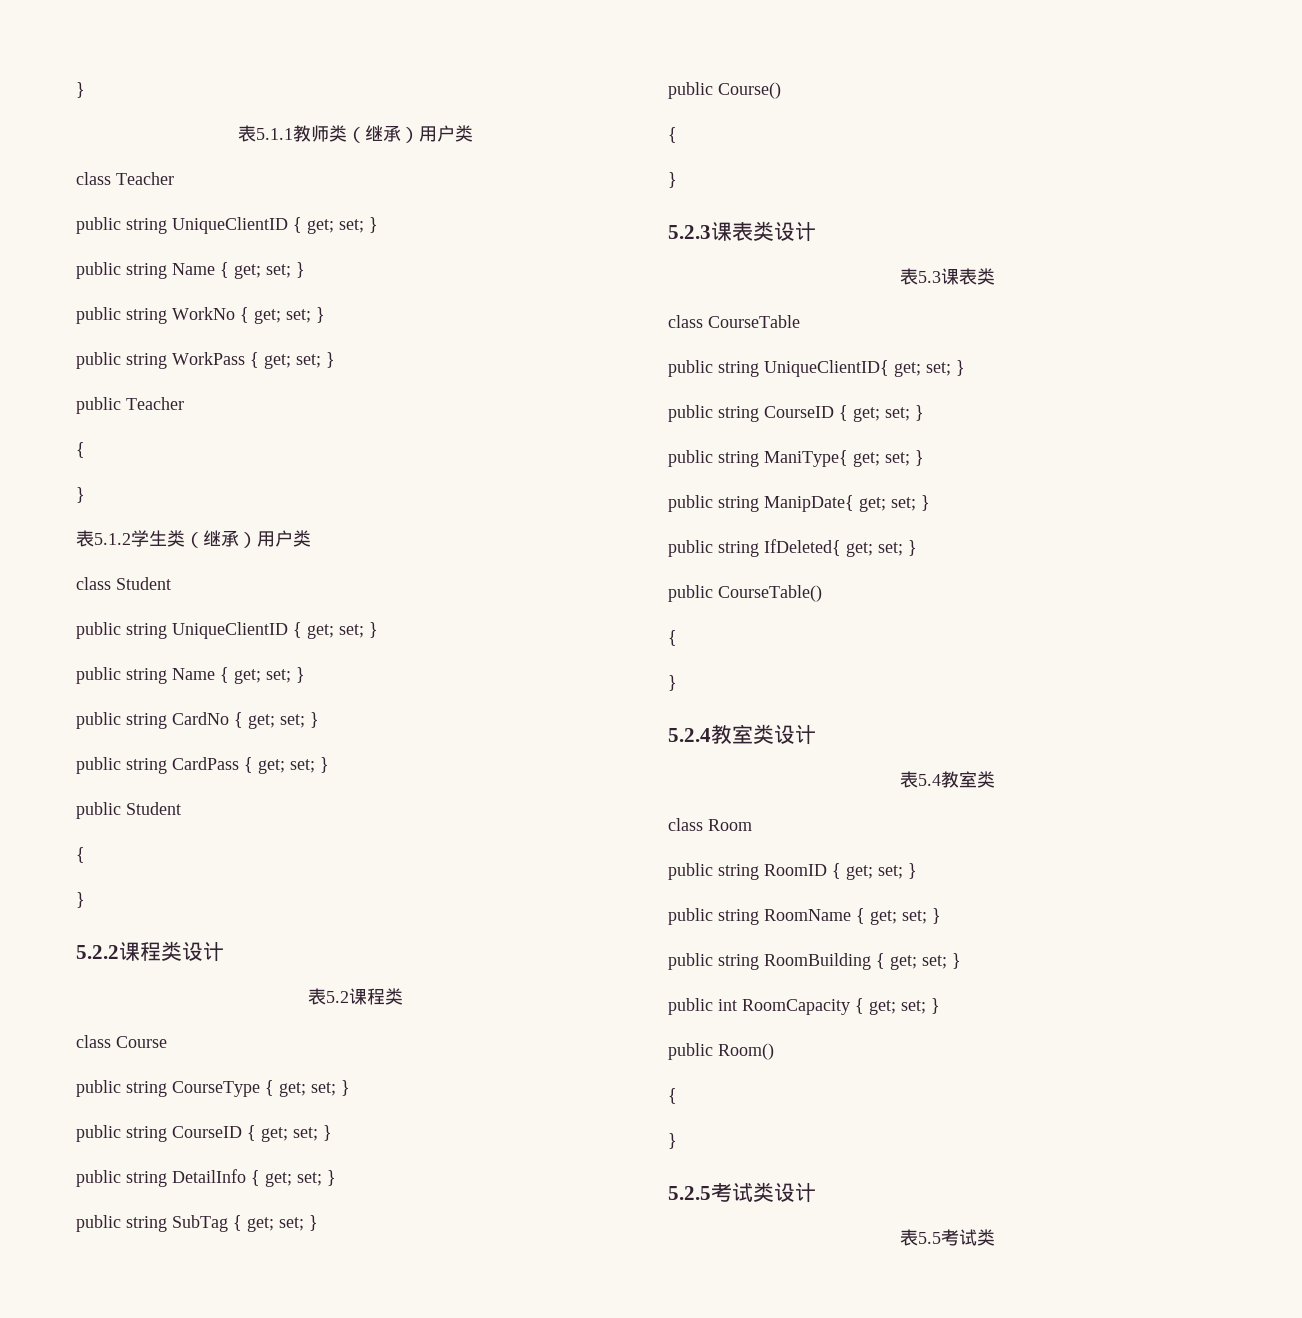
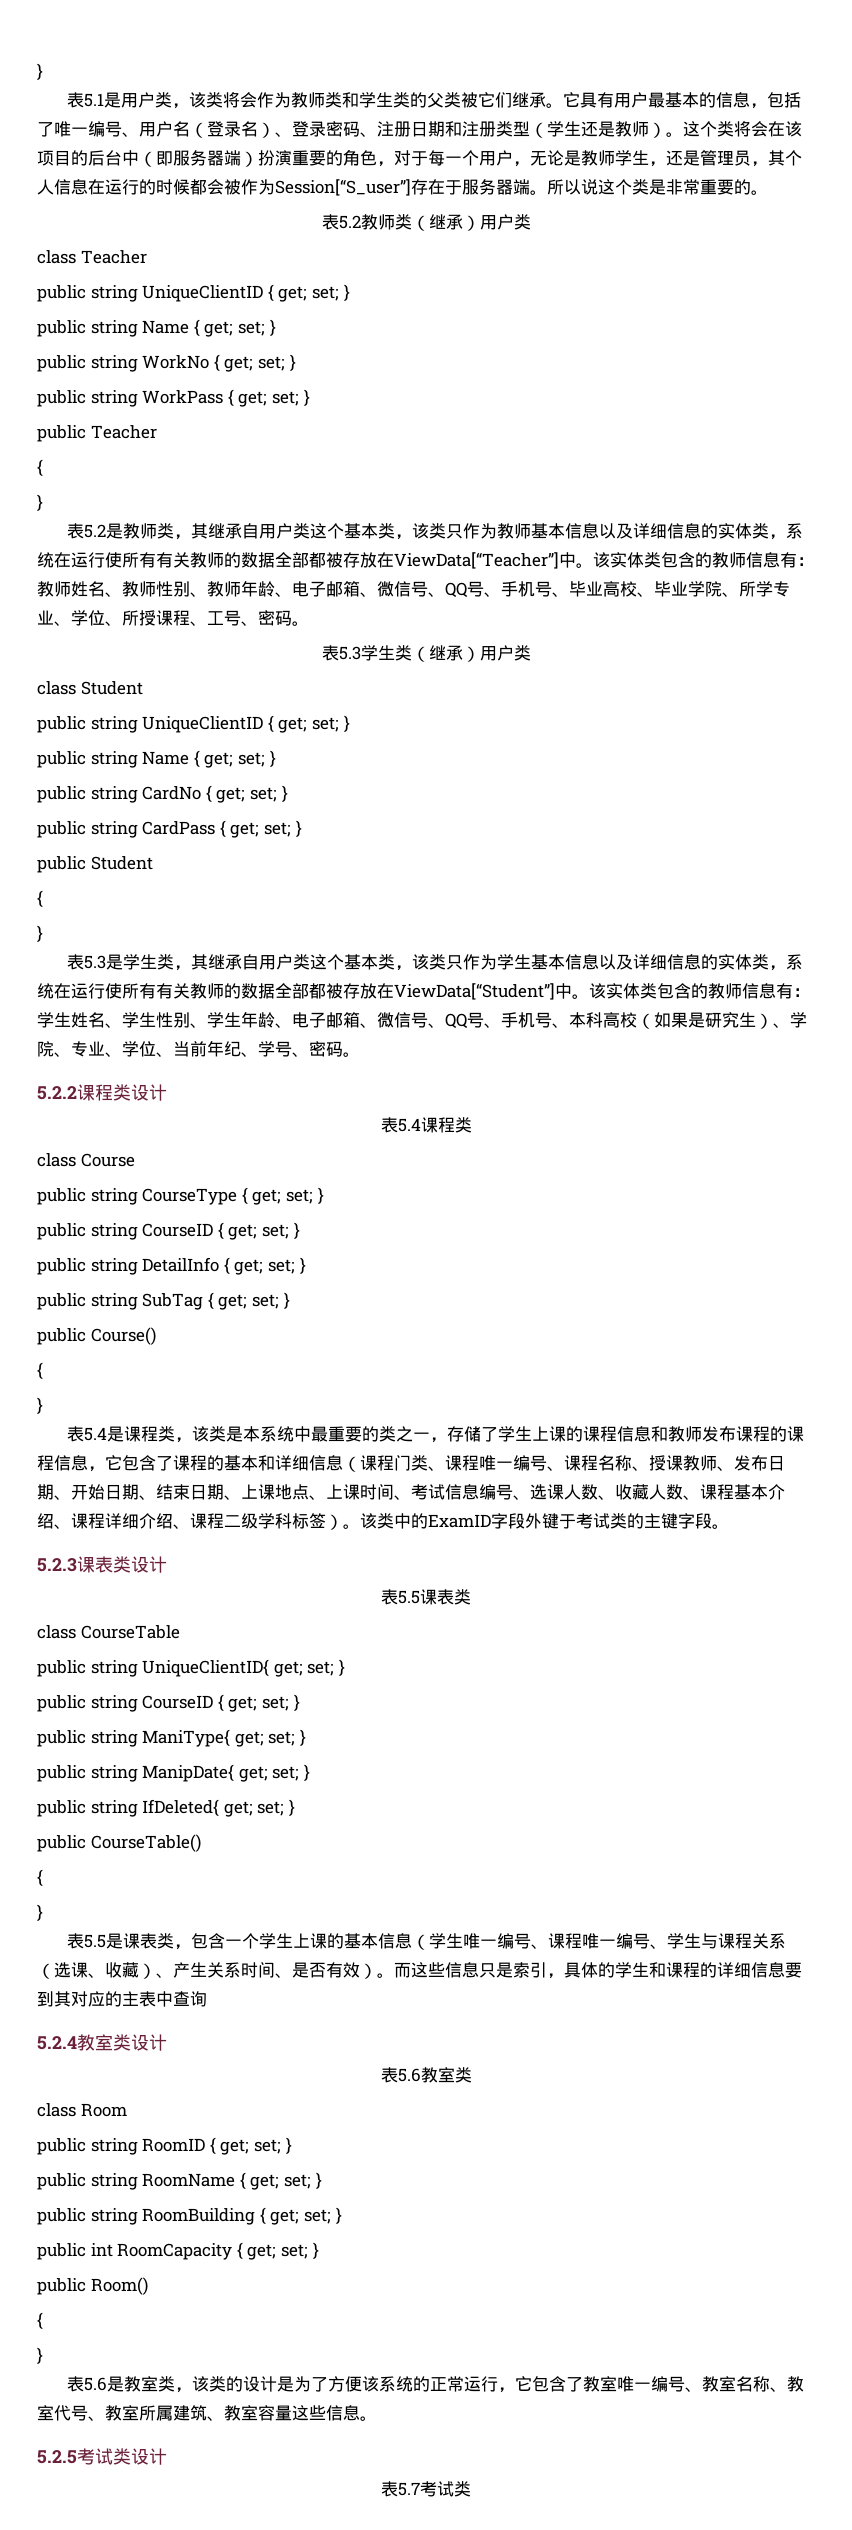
[76,82,85,98] [237,125,293,142] } // 表5.1.1 -> [37,63,43,81] [66,92,801,109] [37,121,802,138] [37,149,802,167] [37,179,768,196] [321,214,361,230] } // 表5.1是用户类，该类将会作为教师类和学生类的父类被它们继承。它具有用户最基本的信息，包括了唯一编号、用户名（登录名）、登录密码、注册日期和注册类型（学生还是教师）。这个类将会在该项目的后台中（即服务器端）扮演重要的角色，对于每一个用户，无论是教师学生，还是管理员，其个人信息在运行的时候都会被作为Session[“S_user”]存在于服务器端。所以说这个类是非常重要的。 // 表5.2
[94,533,131,545] 5.1.2 -> [83,523,803,540] [37,552,814,569] [37,580,790,598] [37,610,309,626] [321,645,361,661] 5.2是教师类，其继承自用户类这个基本类，该类只作为教师基本信息以及详细信息的实体类，系统在运行使所有有关教师的数据全部都被存放在ViewData[“Teacher”]中。该实体类包含的教师信息有：教师姓名、教师性别、教师年龄、电子邮箱、微信号、QQ号、手机号、毕业高校、毕业学院、所学专业、学位、所授课程、工号、密码。 // 表5.3
(85, 900) none -> [66,954,803,971] [37,983,810,1000] [37,1011,807,1029] [37,1040,360,1057] // 表5.3是学生类，其继承自用户类这个基本类，该类只作为学生基本信息以及详细信息的实体类，系统在运行使所有有关教师的数据全部都被存放在ViewData[“Student”]中。该实体类包含的教师信息有：学生姓名、学生性别、学生年龄、电子邮箱、微信号、QQ号、手机号、本科高校（如果是研究生）、学院、专业、学位、当前年纪、学号、密码。
[325,991,349,1003] 5.2 -> [397,1118,421,1132] 5.4
(677, 180) none -> [66,1426,804,1443] [37,1455,785,1472] [37,1484,785,1500] [37,1513,729,1530] // 表5.4是课程类，该类是本系统中最重要的类之一，存储了学生上课的课程信息和教师发布课程的课程信息，它包含了课程的基本和详细信息（课程门类、课程唯一编号、课程名称、授课教师、发布日期、开始日期、结束日期、上课地点、上课时间、考试信息编号、选课人数、收藏人数、课程基本介绍、课程详细介绍、课程二级学科标签）。该类中的ExamID字段外键于考试类的主键字段。
[917,271,941,283] 5.3 -> [398,1590,420,1604] 5.5
(677, 683) none -> [66,1933,786,1950] [37,1962,802,1979] [37,1991,207,2007] // 表5.5是课表类，包含一个学生上课的基本信息（学生唯一编号、课程唯一编号、学生与课程关系（选课、收藏）、产生关系时间、是否有效）。而这些信息只是索引，具体的学生和课程的详细信息要到其对应的主表中查询
[917,774,941,786] 5.4 -> [397,2068,421,2082] 5.6
(677, 1141) none -> [66,2376,804,2393] [37,2405,377,2421] // 表5.6是教室类，该类的设计是为了方便该系统的正常运行，它包含了教室唯一编号、教室名称、教室代号、教室所属建筑、教室容量这些信息。
[917,1232,941,1244] 5.5 -> [398,2482,420,2496] 5.7

